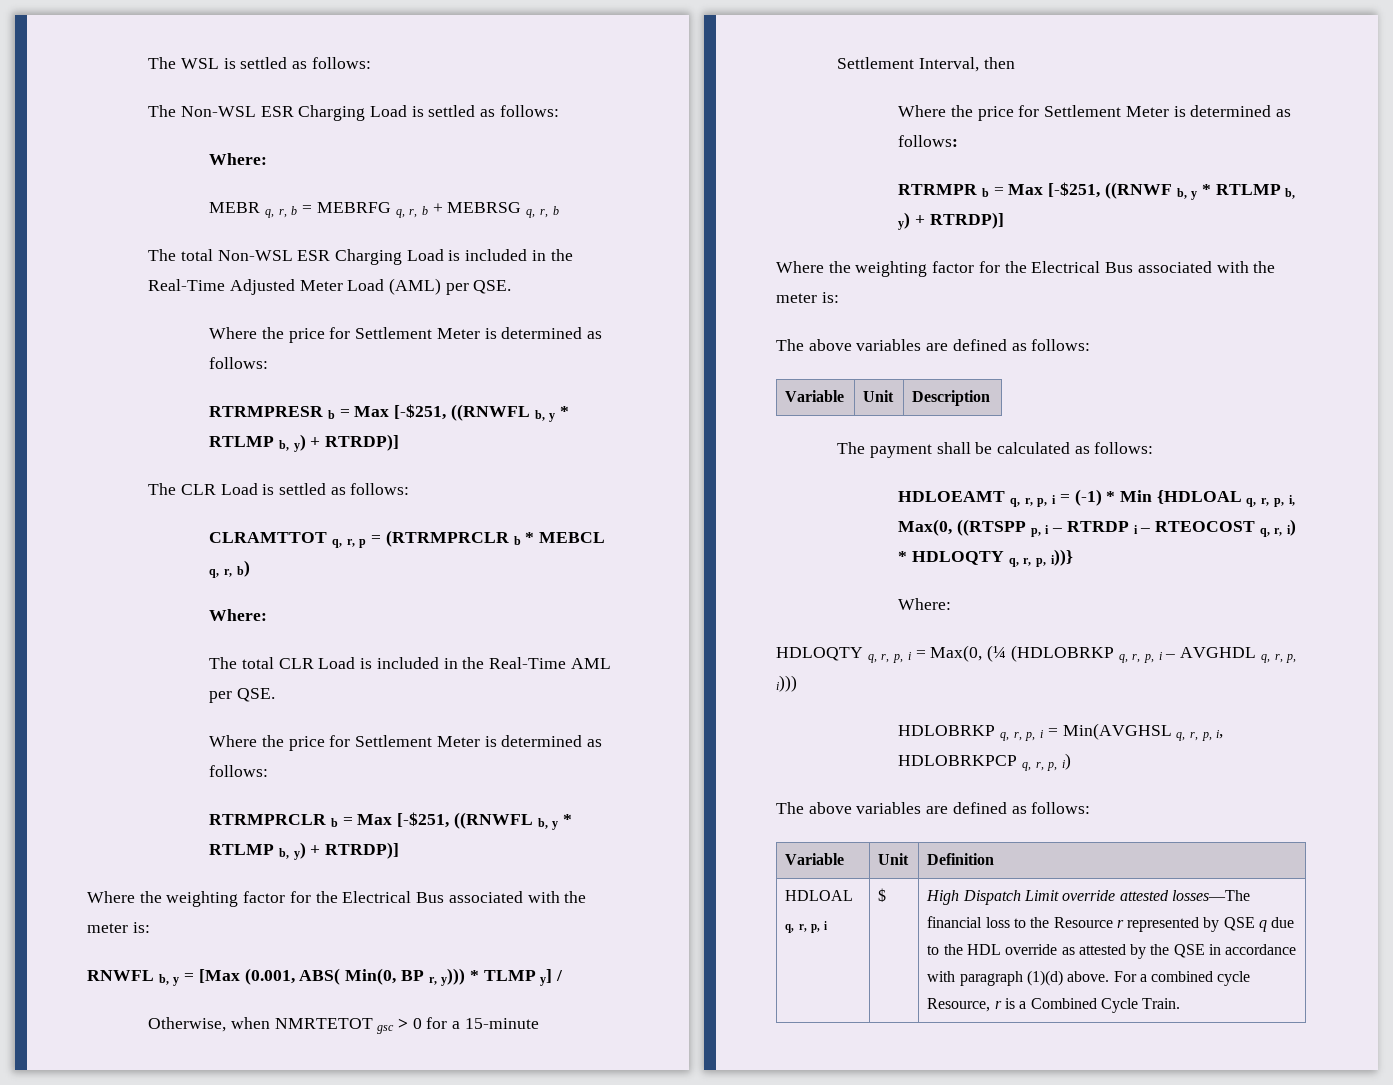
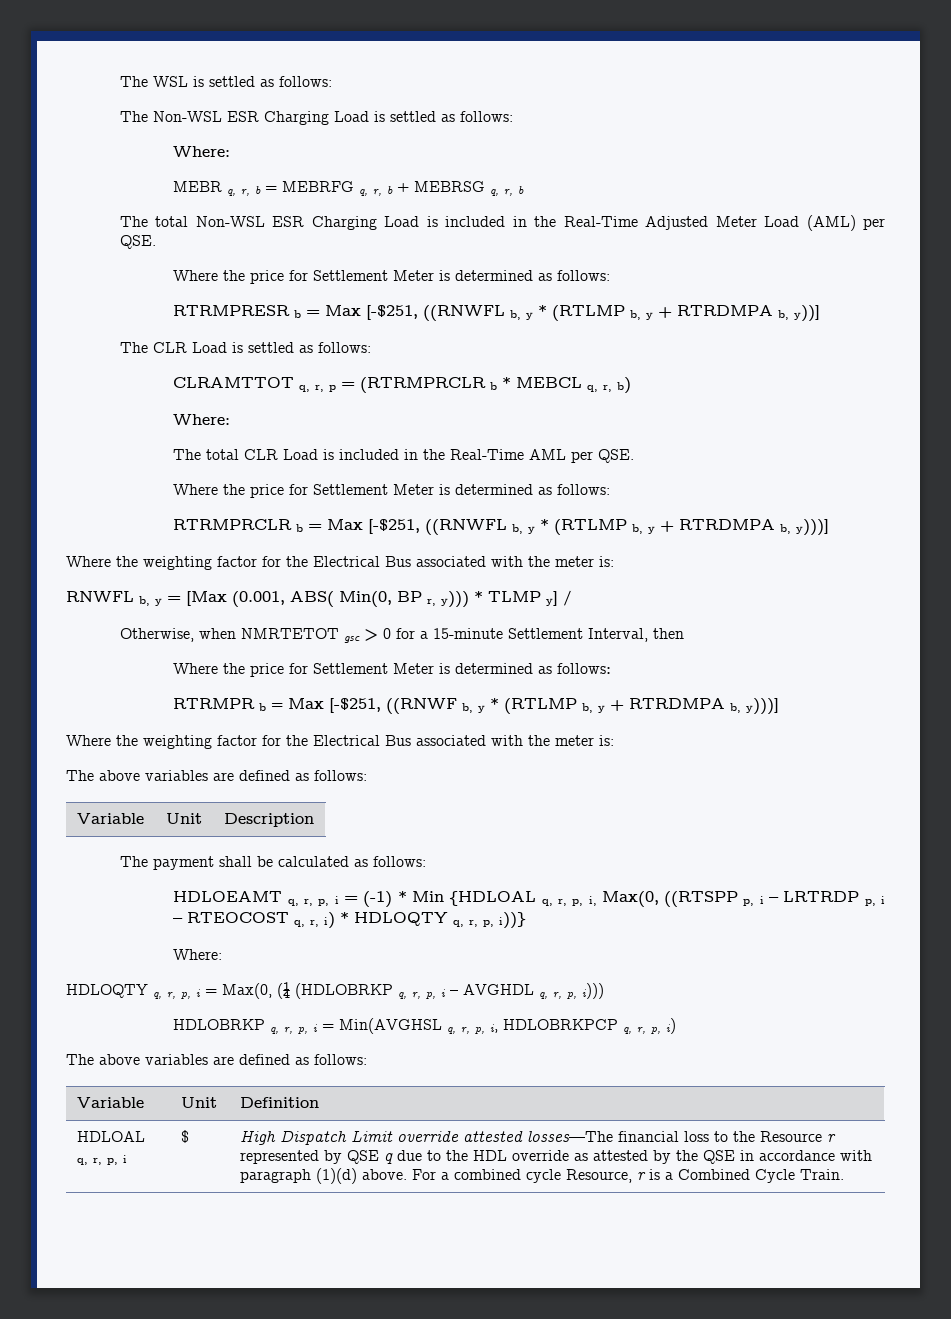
[209,434,400,452] RTLMP b, y) + RTRDP)] -> [552,305,821,322] (RTLMP b, y + RTRDMPA b, y))]
[209,842,400,860] RTLMP b, y) + RTRDP)] -> [554,519,830,536] (RTLMP b, y + RTRDMPA b, y)))]
[1215,184,1296,199] [898,212,1004,230] RTLMP b, y) + RTRDP)] -> [504,698,780,715] (RTLMP b, y + RTRDMPA b, y)))]
[1066,521,1129,532] RTRDP -> [783,891,876,906] LRTRDP p,

